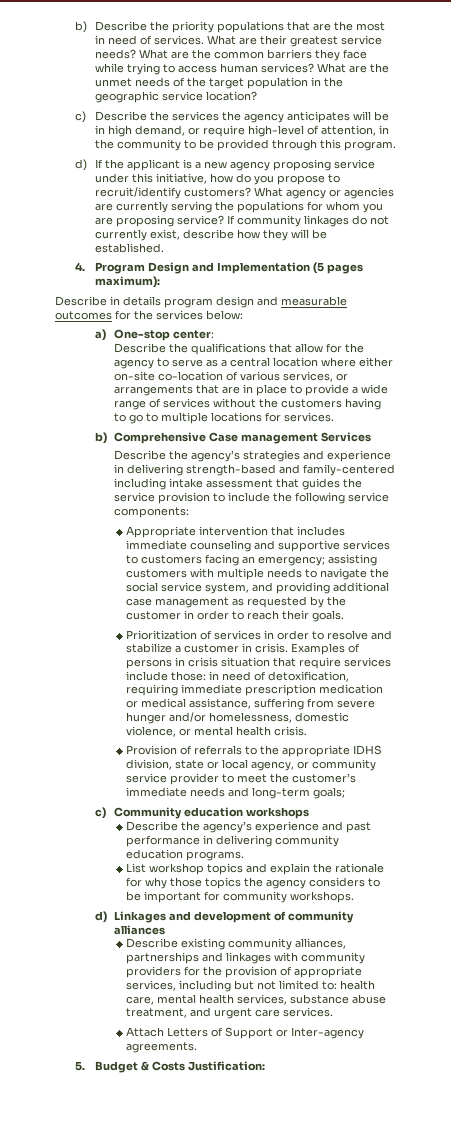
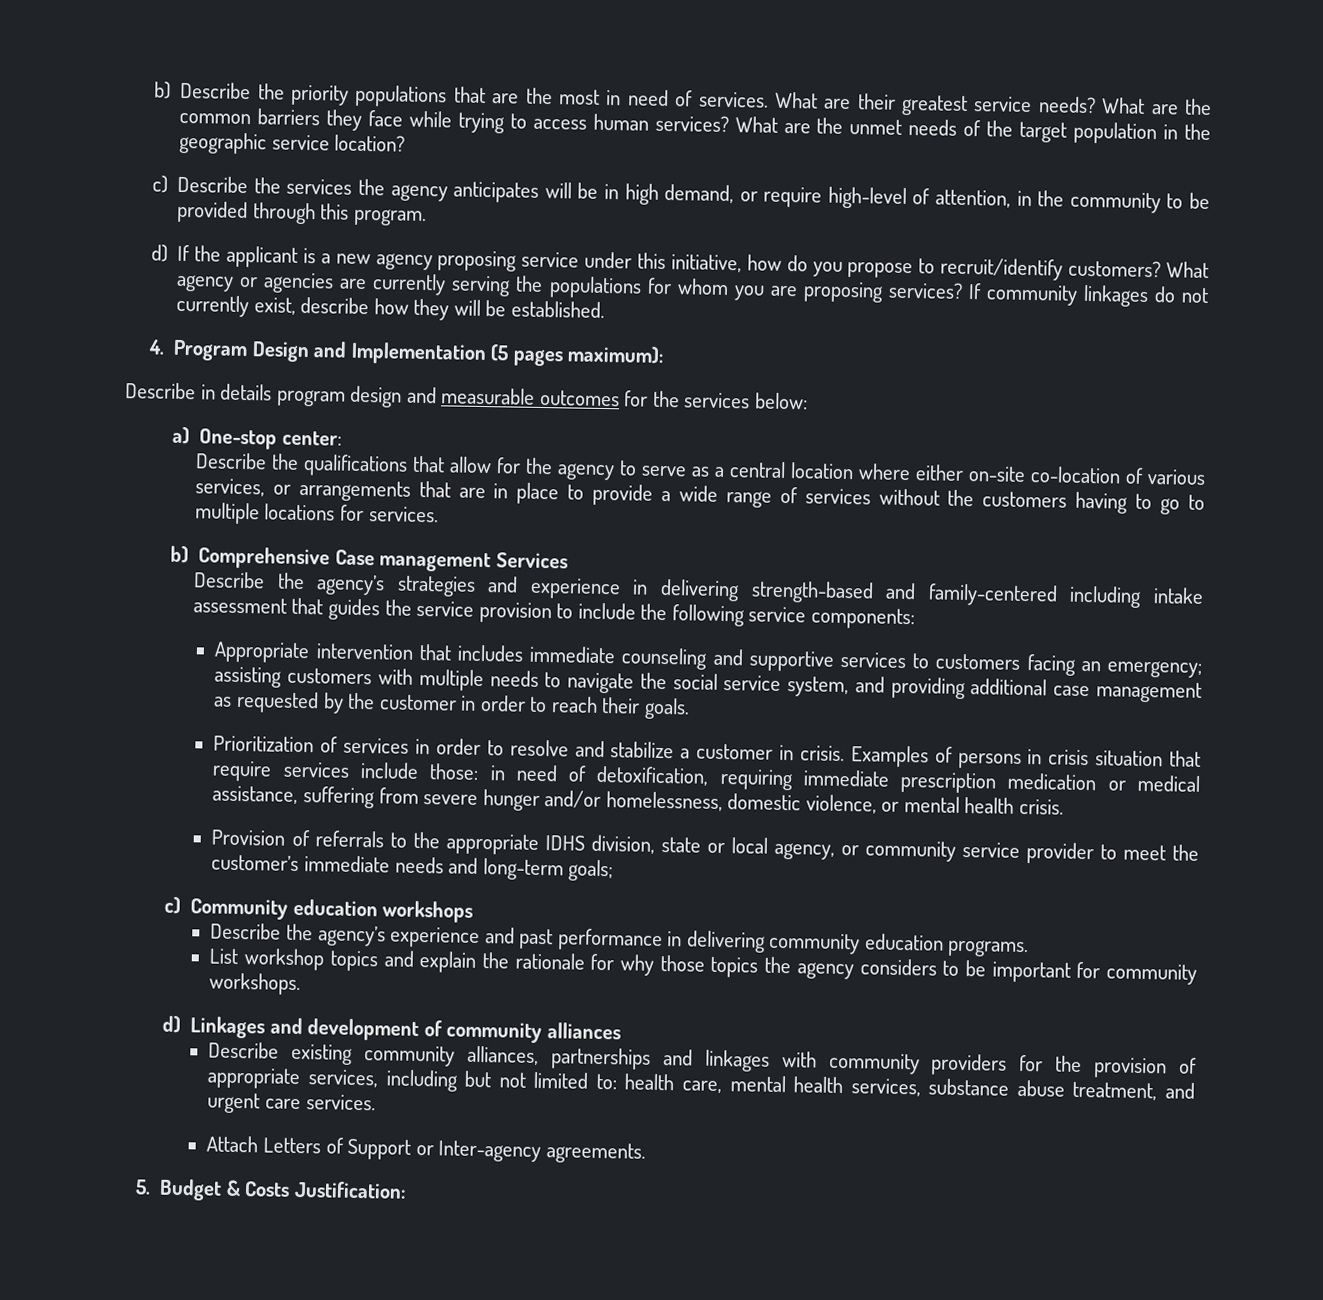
[176,215,224,225] service? -> [887,281,963,299] services?

